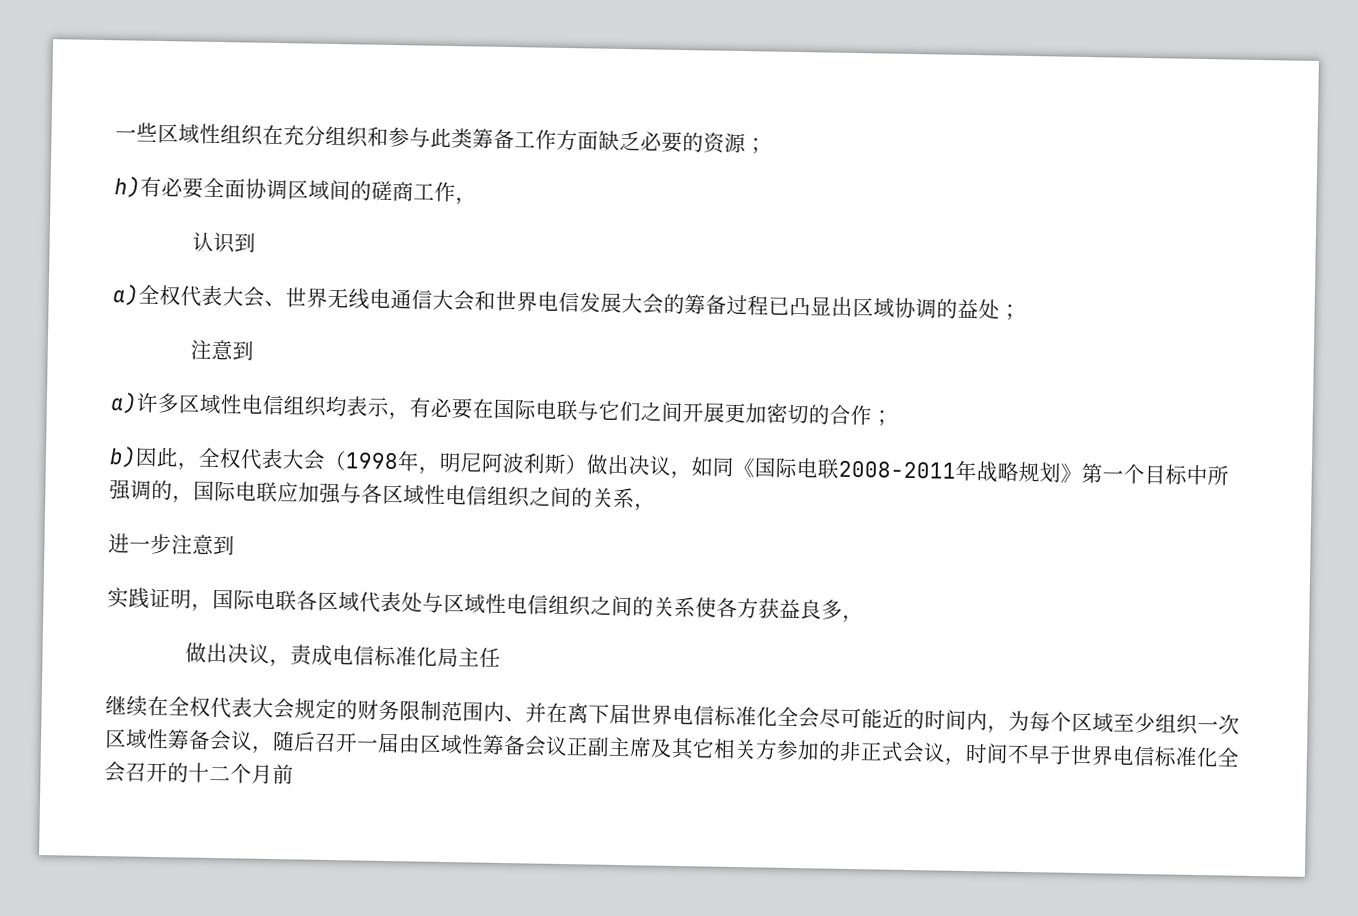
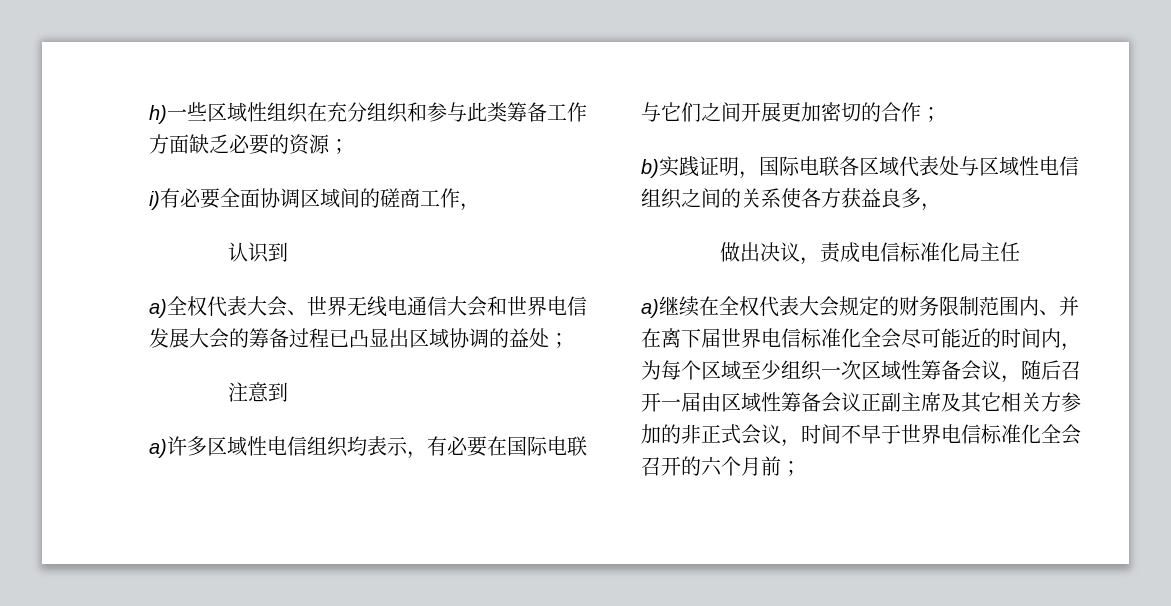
(115, 135) none -> [149,105,167,124] h)
[114,176,141,198] h) -> [149,191,160,210] i)
[135,446,1229,486] [109,479,656,512] [108,533,235,556] 因此，全权代表大会（1998年，明尼阿波利斯）做出决议，如同《国际电联2008-2011年战略规划》第一个目标中所强调的，国际电联应加强与各区域性电信组织之间的关系， // 进一步注意到 // -> (659, 168) none
(502, 657) none -> [641,299,659,318] a)
[188,762,294,785] 十二个月前 -> [701,456,801,476] 六个月前；

